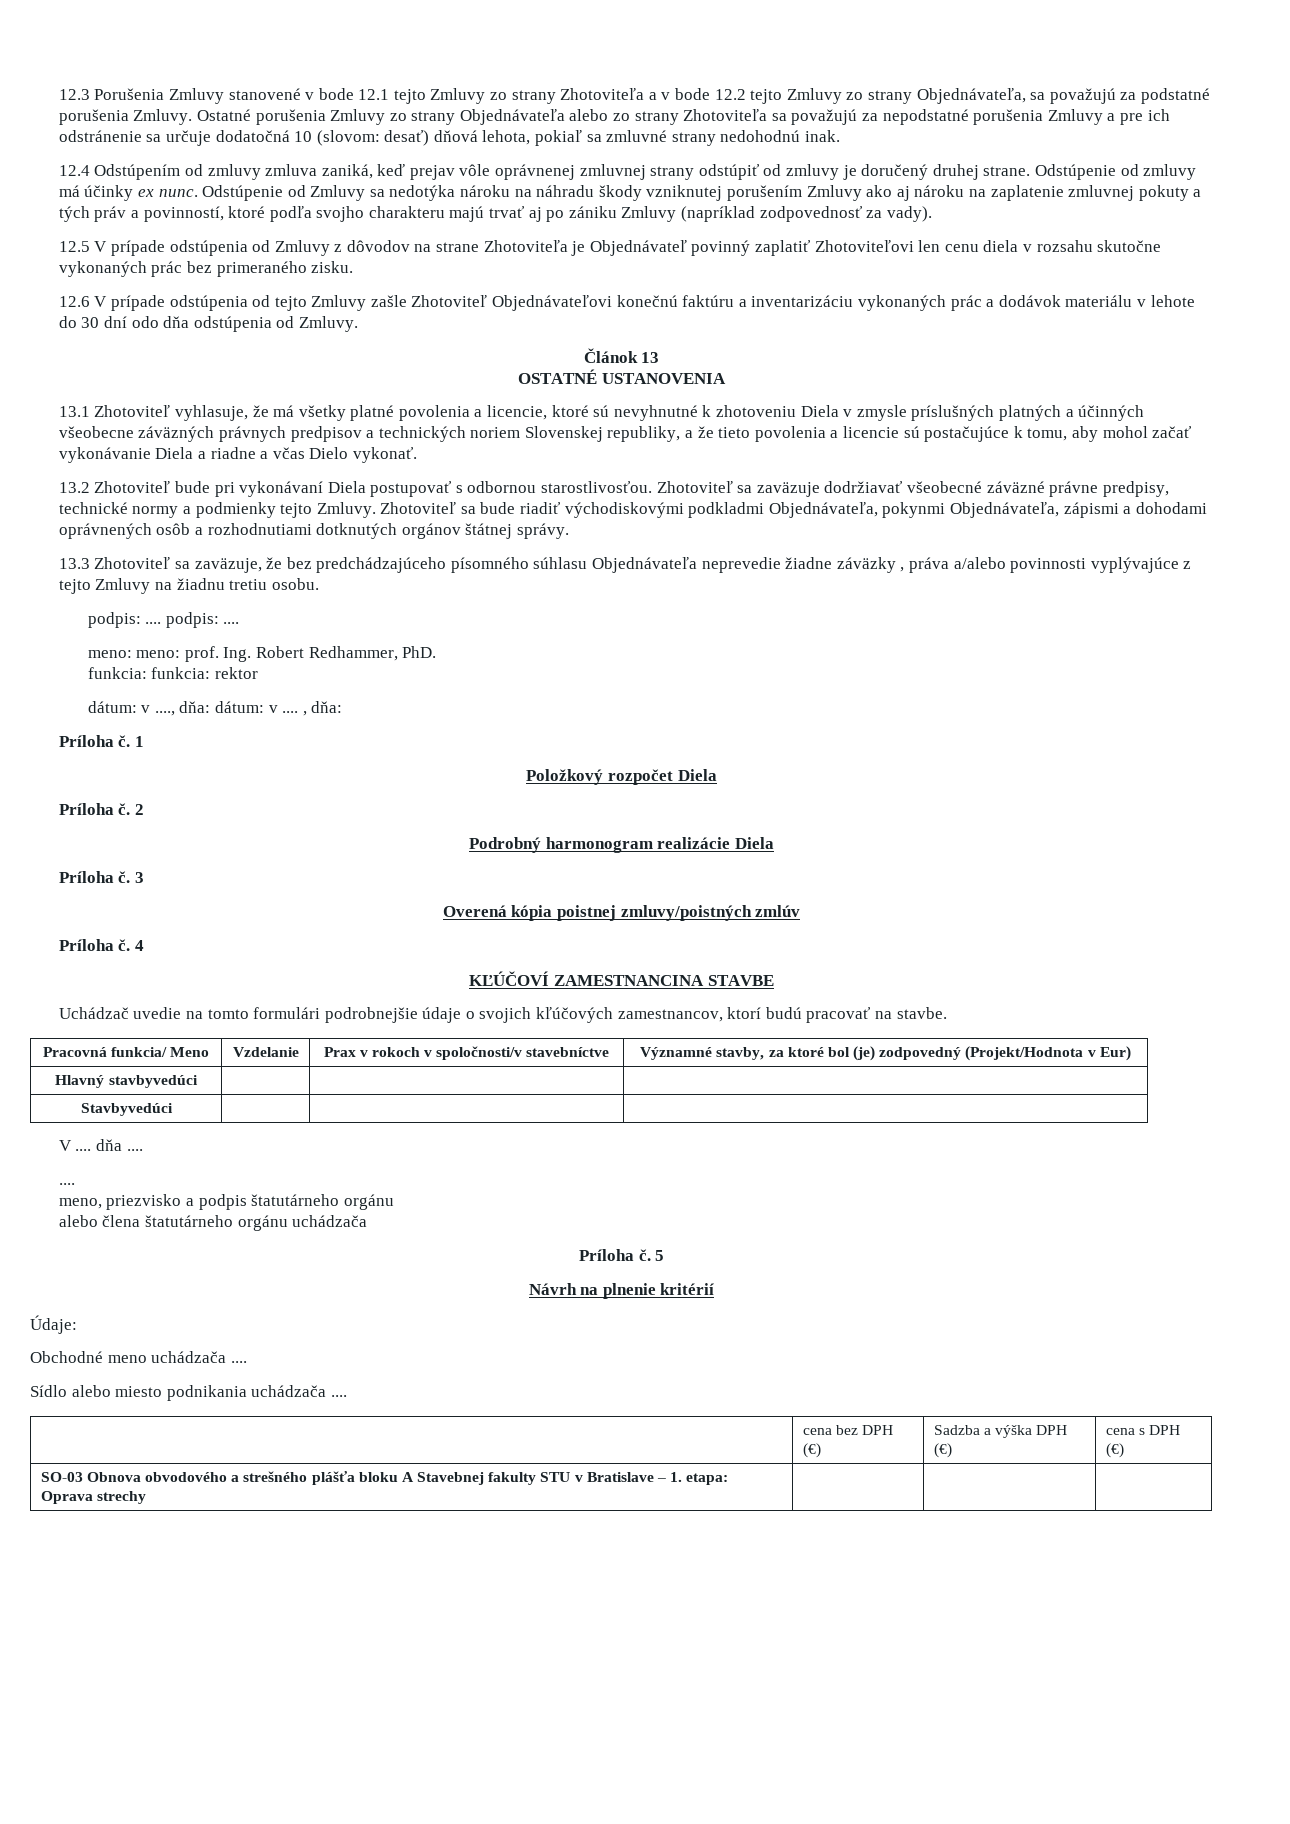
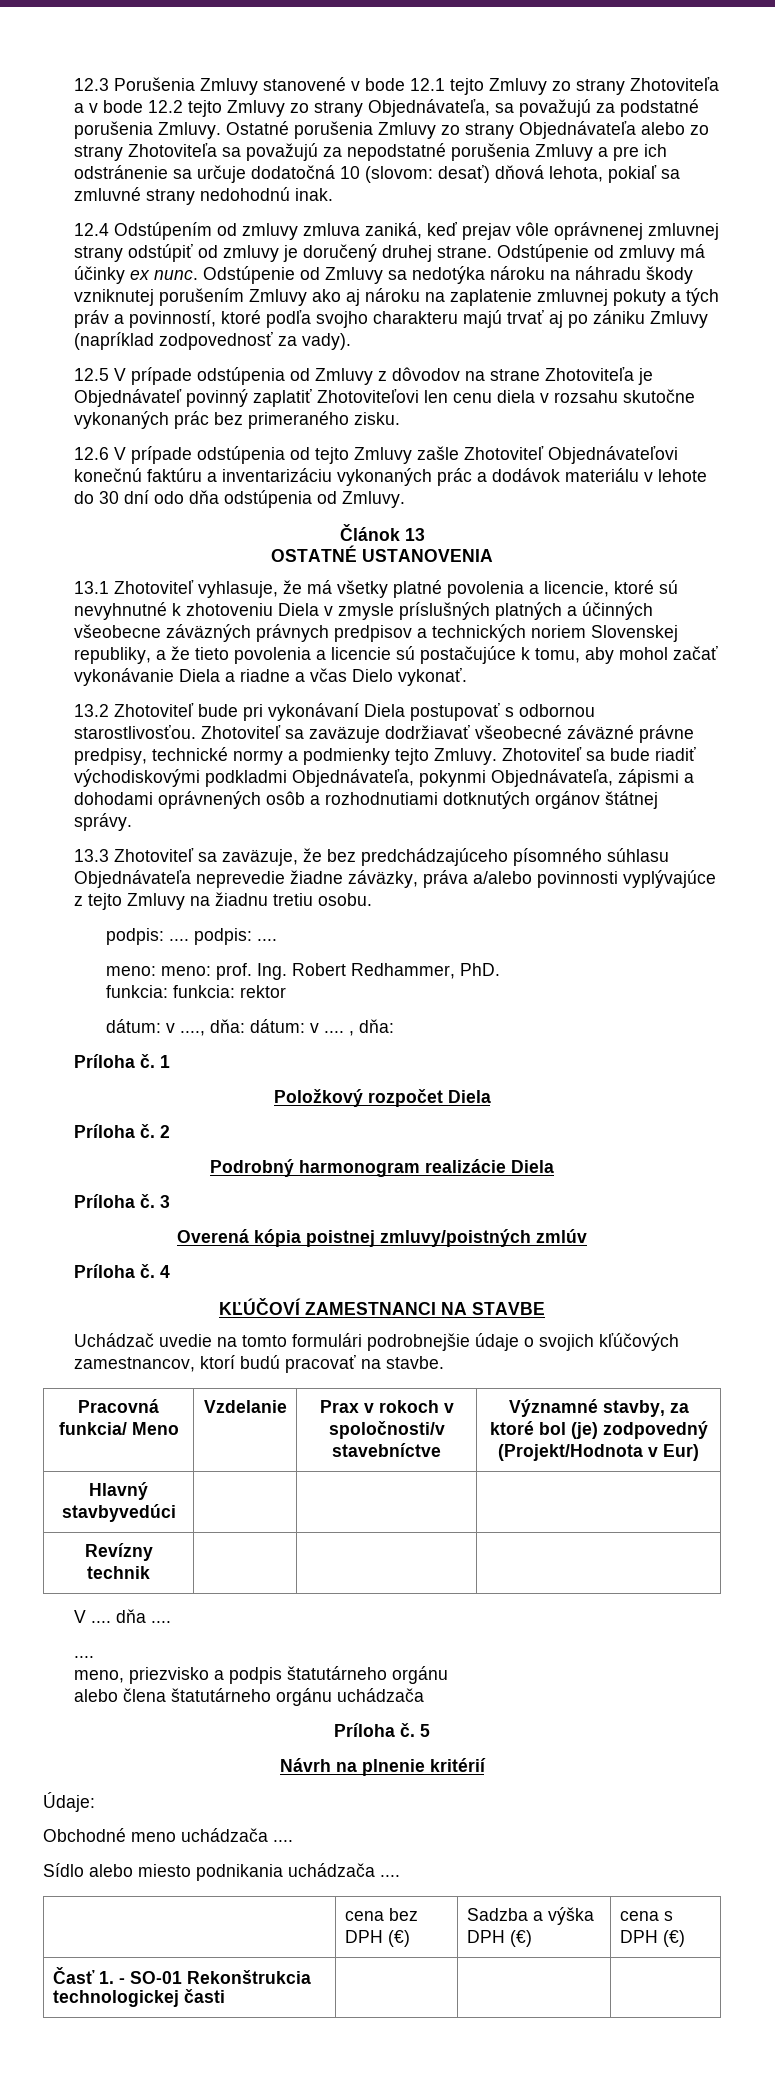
[836,557,905,573] záväzky , -> [348,870,419,888] záväzky,
[554,975,704,986] ZAMESTNANCINA -> [305,1302,467,1315] ZAMESTNANCI NA
[80,1103,173,1116] Stavbyvedúci -> [84,1543,153,1561] [87,1566,150,1579] Revízny technik
[40,1471,729,1485] [40,1491,146,1504] SO-03 Obnova obvodového a strešného plášťa bloku A Stavebnej fakulty STU v Bratislave – 1. etapa: Oprava strechy -> [52,1967,311,1984] [52,1989,225,2007] Časť 1. - SO-01 Rekonštrukcia technologickej časti

